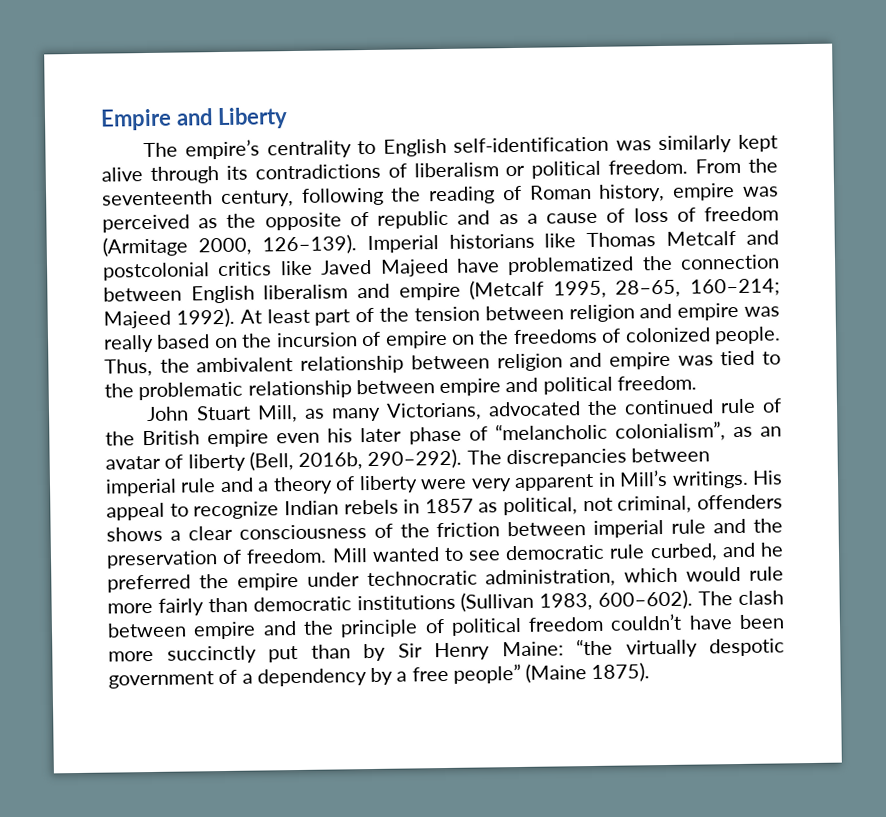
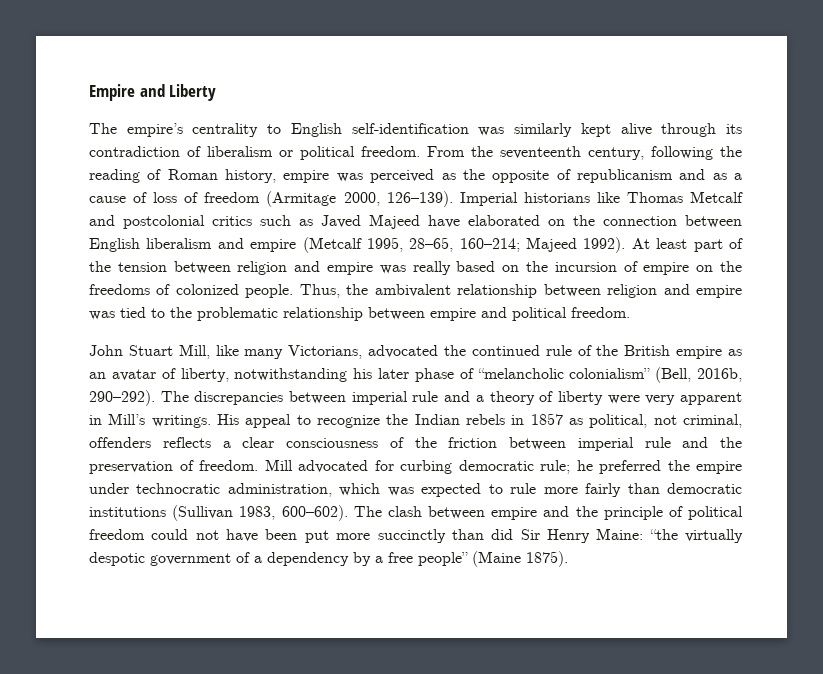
[254,163,381,180] contradictions -> [89,146,180,157] contradiction
[377,210,450,229] republic -> [576,169,673,183] republicanism
[279,260,313,276] like -> [260,215,313,226] such as
[507,256,635,276] problematized -> [468,215,565,226] elaborated on
[303,408,325,419] as -> [215,345,239,356] like
[276,432,321,444] even -> [728,349,742,356] [89,368,348,382] as an avatar of liberty, notwithstanding
[614,421,783,442] [105,453,246,472] colonialism”, as an avatar of liberty -> [569,368,651,379] colonialism”
(280, 510) none -> [386,414,409,425] the
[106,526,163,542] shows -> [162,437,211,448] reflects
[371,542,756,562] wanted to see democratic rule curbed, and -> [298,460,570,474] advocated for curbing democratic rule;
[686,566,742,582] would -> [387,483,503,497] was expected to
[610,613,683,631] couldn’t -> [151,529,219,540] could not
(785, 621) none -> [304,530,329,543] put
[268,643,386,663] put than by -> [451,529,514,540] than did

